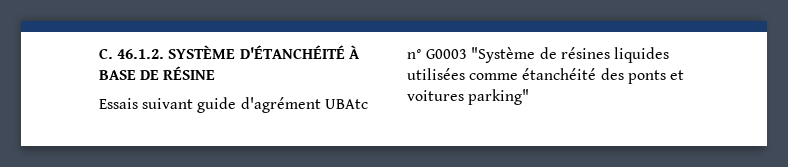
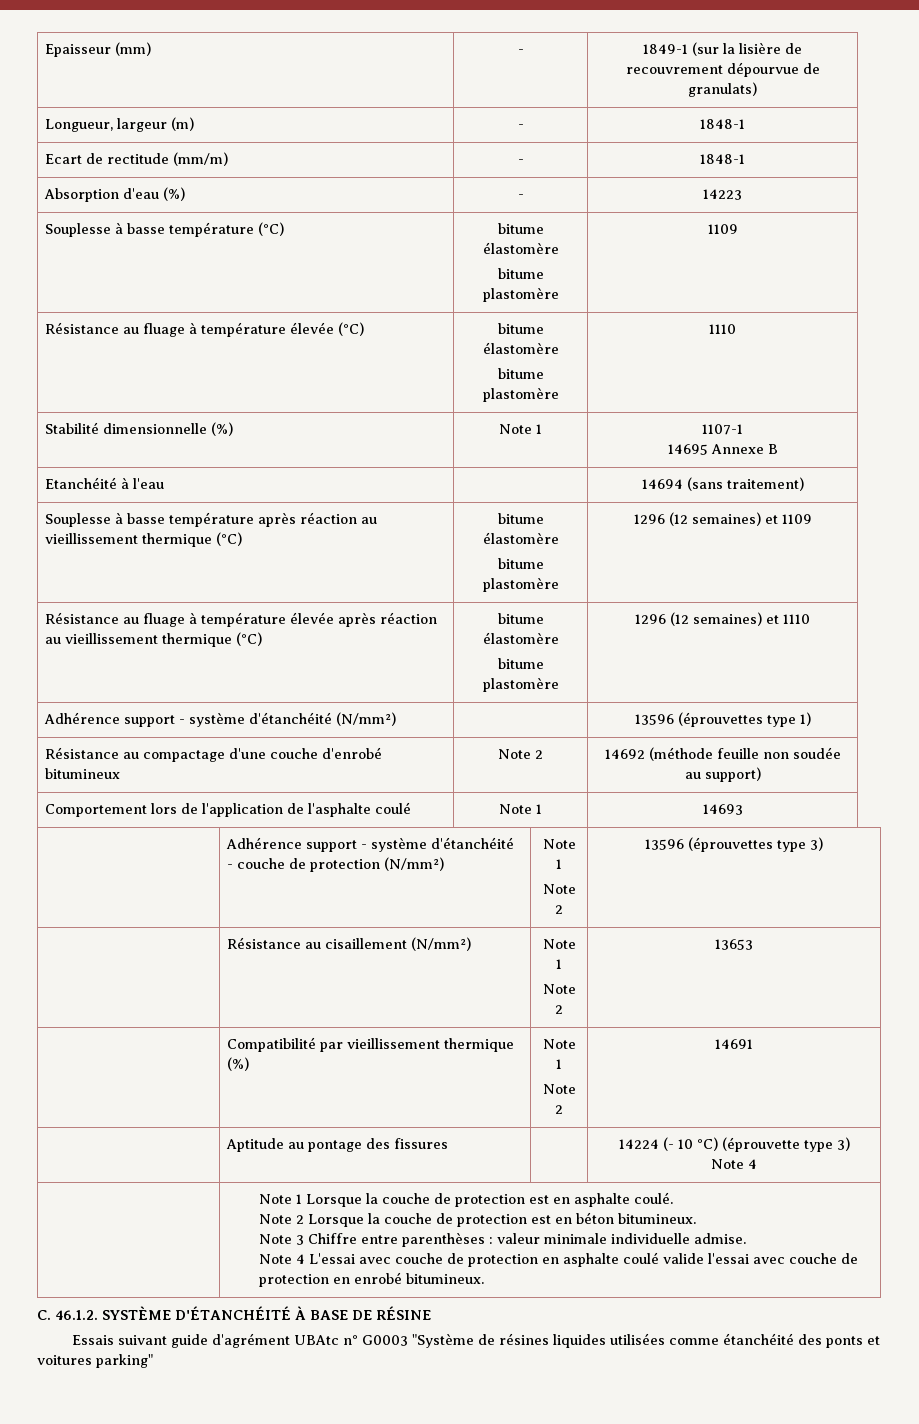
(99, 53) none -> [45,42,152,57] [517,49,524,54] [643,42,802,56] [625,62,820,77] [688,82,757,97] [45,117,195,132] [517,124,524,129] [700,119,745,129] [45,152,229,166] [517,159,524,164] [700,154,745,164] [44,187,186,202] [517,194,524,199] [703,189,742,200] [45,222,285,237] [497,223,544,234] [482,242,559,254] [497,268,544,279] [482,287,559,302] [707,224,738,234] [45,322,365,337] [497,323,544,334] [482,342,559,354] [497,368,544,379] [482,387,559,402] [709,324,736,334] [45,422,234,436] [498,424,542,434] [702,424,743,435] [667,444,778,455] [45,477,165,489] [641,477,804,491] [45,512,378,527] [45,532,243,547] [497,513,544,524] [482,532,559,544] [497,558,544,569] [482,577,559,592] [633,512,812,526] [45,612,438,627] [45,632,263,647] [497,613,544,624] [482,632,559,644] [497,658,544,669] [482,677,559,692] [635,612,810,626] [44,712,397,727] [634,712,811,727] [45,747,383,762] [45,768,121,779] [497,749,543,759] [604,747,841,761] [684,767,761,782] [45,802,412,817] [498,804,542,814] [702,804,743,815] [226,837,515,852] [227,857,445,872] [542,839,576,849] [556,859,562,869] [542,884,576,894] [555,905,563,914] [645,837,823,852] [227,937,472,951] [542,939,576,949] [556,959,562,969] [542,984,576,994] [555,1005,563,1014] [715,939,753,950] [227,1037,515,1052] [227,1057,250,1071] [542,1039,576,1049] [556,1059,562,1069] [542,1084,576,1094] [555,1105,563,1114] [715,1039,753,1049] [226,1138,449,1152] [618,1137,850,1152] [711,1159,757,1169] [259,1192,674,1207] [259,1212,697,1227] [259,1232,747,1247] [259,1252,859,1267] [259,1272,485,1287] Epaisseur (mm) | - | 1849-1 (sur la lisière de recouvrement dépourvue de granulats) // Longueur, largeur (m) | - | 1848-1 // Ecart de rectitude (mm/m) | - | 1848-1 // Absorption d'eau (%) | - | 14223 // Souplesse à basse température (°C) | bitume élastomère // bitume plastomère | 1109 // Résistance au fluage à température élevée (°C) | bitume élastomère // bitume plastomère | 1110 // Stabilité dimensionnelle (%) | Note 1 | 1107-1 // 14695 Annexe B // Etanchéité à l'eau | | 14694 (sans traitement) // Souplesse à basse température après réaction au vieillissement thermique (°C) | bitume élastomère // bitume plastomère | 1296 (12 semaines) et 1109 // Résistance au fluage à température élevée après réaction au vieillissement thermique (°C) | bitume élastomère // bitume plastomère | 1296 (12 semaines) et 1110 // Adhérence support - système d'étanchéité (N/mm²) | | 13596 (éprouvettes type 1) // Résistance au compactage d'une couche d'enrobé bitumineux | Note 2 | 14692 (méthode feuille non soudée au support) // Comportement lors de l'application de l'asphalte coulé | Note 1 | 14693 // | Adhérence support - système d'étanchéité - couche de protection (N/mm²) | Note 1 // Note 2 | 13596 (éprouvettes type 3) // | Résistance au cisaillement (N/mm²) | Note 1 // Note 2 | 13653 // | Compatibilité par vieillissement thermique (%) | Note 1 // Note 2 | 14691 // | Aptitude au pontage des fissures | | 14224 (- 10 °C) (éprouvette type 3) // Note 4 // | Note 1 Lorsque la couche de protection est en asphalte coulé. // Note 2 Lorsque la couche de protection est en béton bitumineux. // Note 3 Chiffre entre parenthèses : valeur minimale individuelle admise. // Note 4 L'essai avec couche de protection en asphalte coulé valide l'essai avec couche de protection en enrobé bitumineux. //

